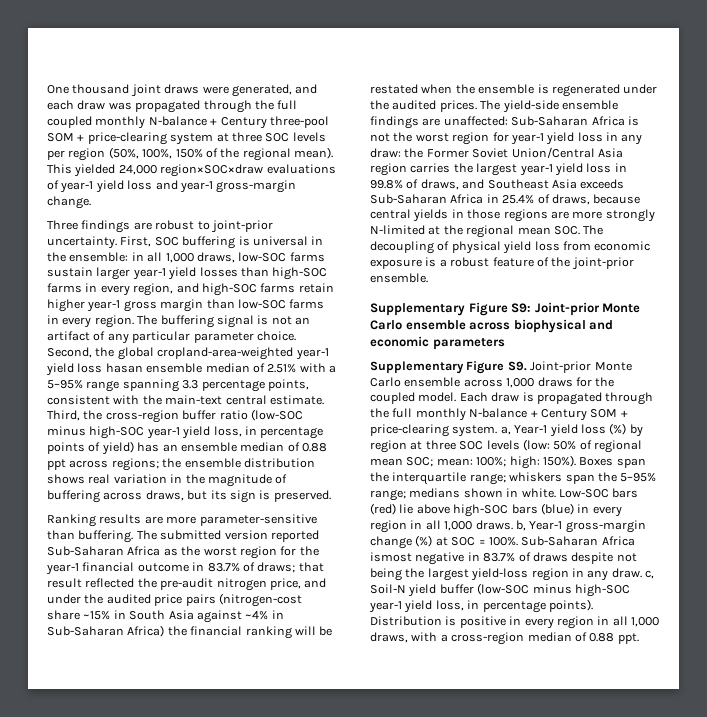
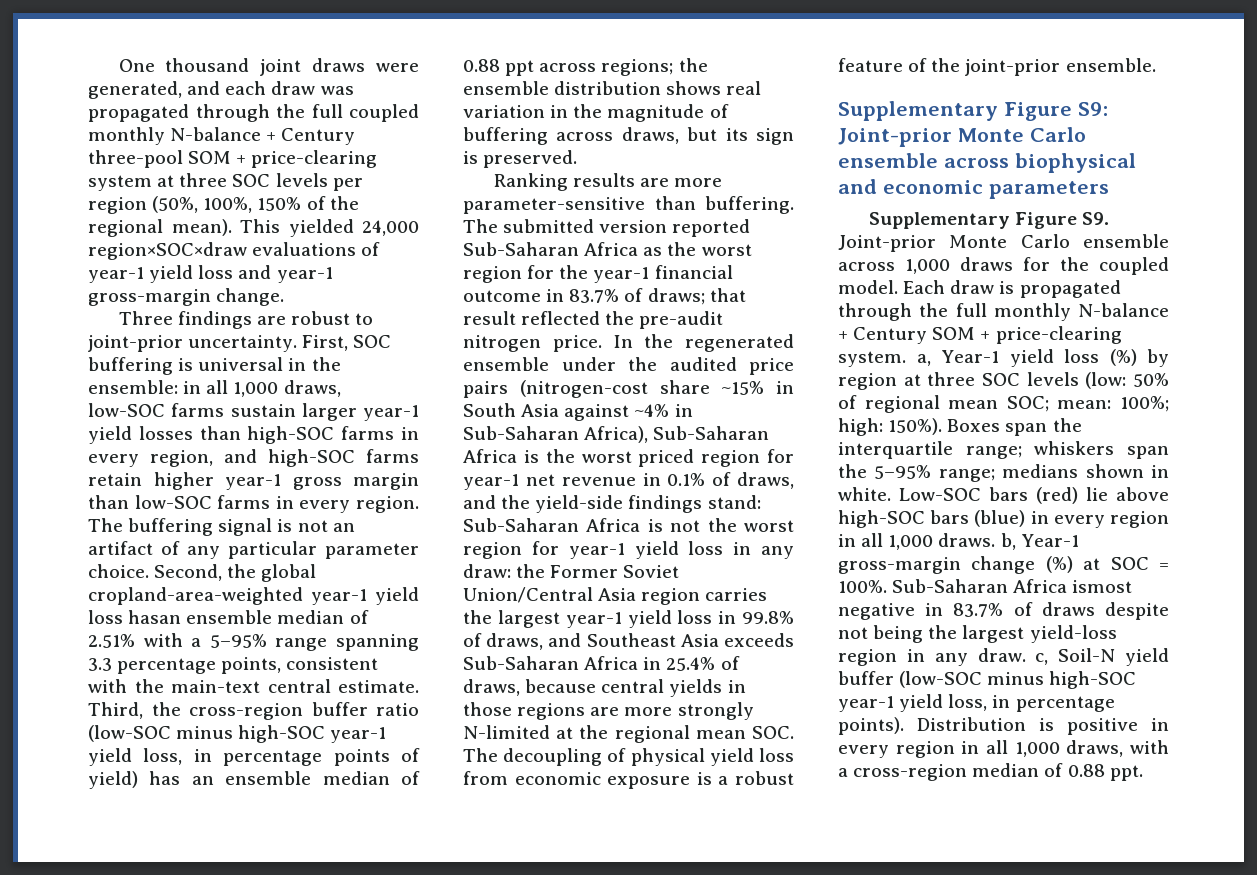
[269,578,327,590] price, and -> [552,334,794,352] [463,357,549,371] price. In the regenerated ensemble
[127,625,333,639] [370,84,658,97] [370,100,618,113] [370,116,508,129] Africa) the financial ranking will be restated when the ensemble is regenerated under the audited prices. The yield-side ensemble findings are unaffected: -> [584,426,770,443] [463,449,794,467] [463,472,794,490] [463,495,761,513] Africa), Sub-Saharan Africa is the worst priced region for year-1 net revenue in 0.1% of draws, and the yield-side findings stand:

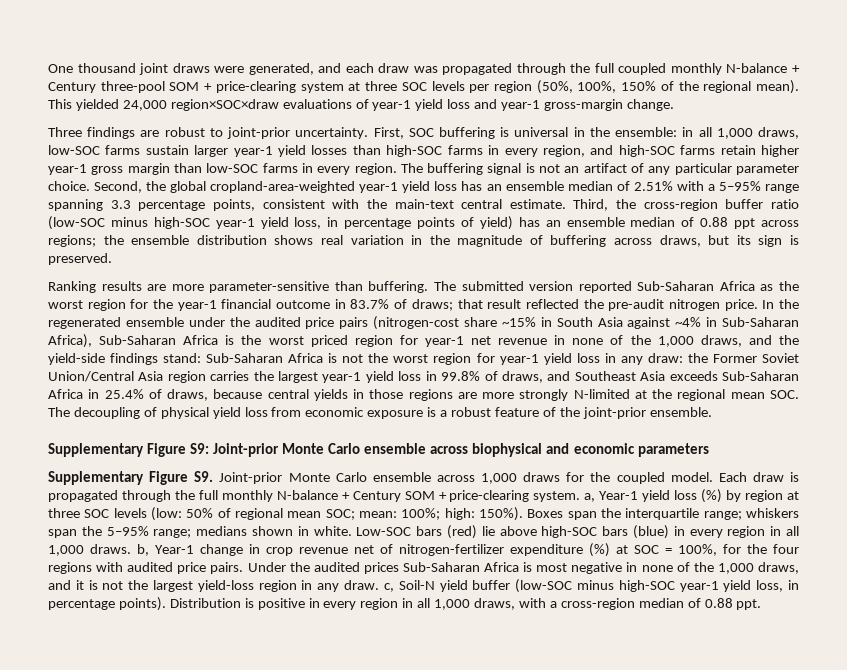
[128,610,182,624] hasan -> [461,181,502,191] has an
[667,472,732,486] 0.1% of -> [572,335,694,347] none of the 1,000
[838,556,1169,574] [838,579,1133,593] [838,602,1169,620] [838,625,924,643] gross-margin change (%) at SOC = 100%. Sub-Saharan Africa ismost negative in 83.7% of draws despite not being -> [200,543,799,557] [48,562,799,574] [48,580,124,590] change in crop revenue net of nitrogen-fertilizer expenditure (%) at SOC = 100%, for the four regions with audited price pairs. Under the audited prices Sub-Saharan Africa is most negative in none of the 1,000 draws, and it is not

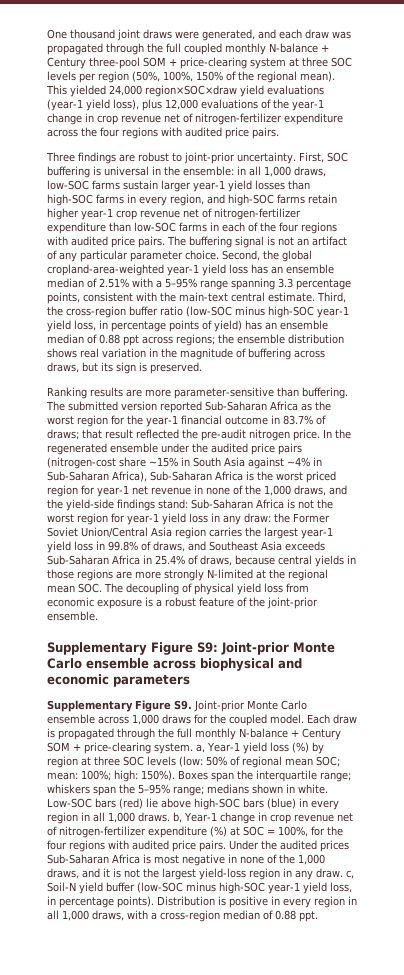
[282,99,674,111] evaluations of year-1 yield loss and year-1 gross-margin change. -> [240,85,324,97] [47,99,324,111] [47,113,343,125] [47,127,279,139] yield evaluations (year-1 yield loss), plus 12,000 evaluations of the year-1 change in crop revenue net of nitrogen-fertilizer expenditure across the four regions with audited price pairs.
[91,163,397,175] gross margin than low-SOC farms in every region. -> [116,208,301,220] [47,222,337,234] [47,236,165,248] crop revenue net of nitrogen-fertilizer expenditure than low-SOC farms in each of the four regions with audited price pairs.

